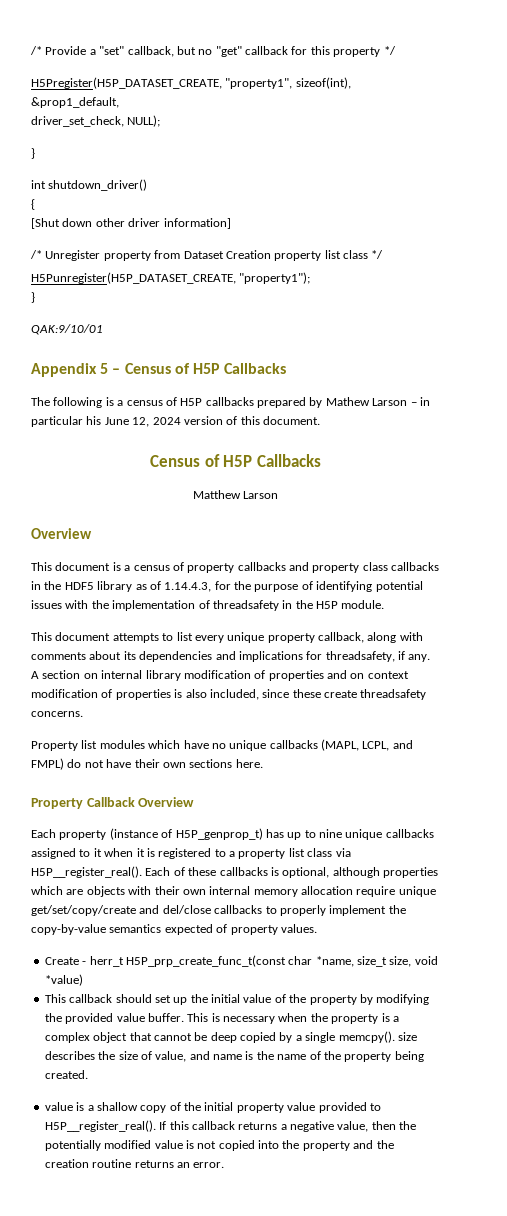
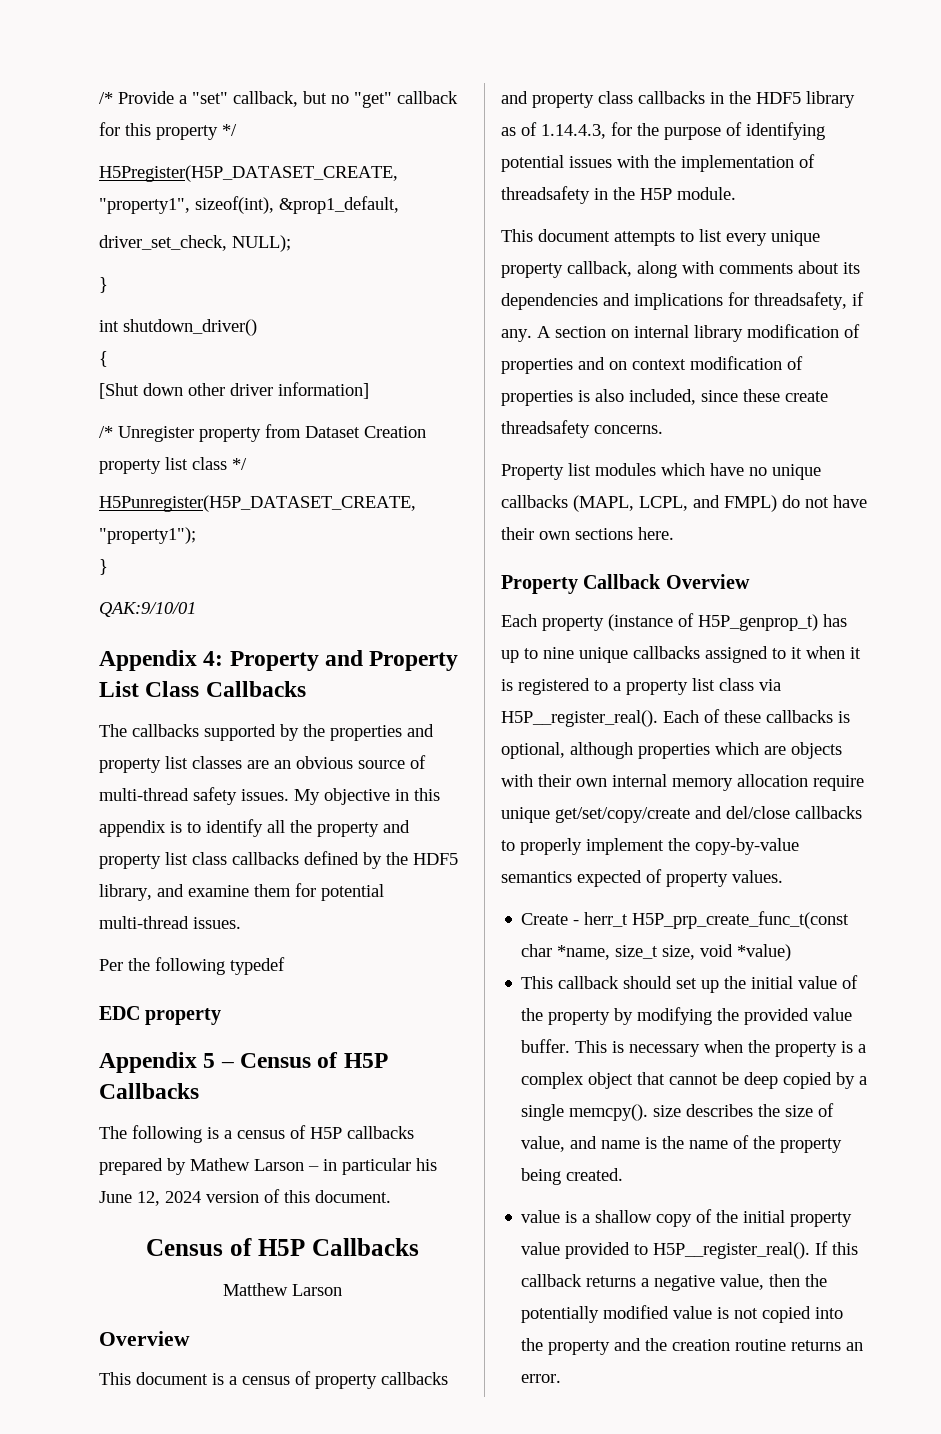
(103, 329) none -> [99,650,459,671] [99,681,306,697] [99,724,434,741] [99,755,426,773] [99,787,440,805] [99,819,410,837] [99,851,458,869] [99,883,384,901] [99,916,241,929] [99,957,285,975] [99,1006,222,1025] // Appendix 4: Property and Property List Class Callbacks // The callbacks supported by the properties and property list classes are an obvious source of multi-thread safety issues. My objective in this appendix is to identify all the property and property list class callbacks defined by the HDF5 library, and examine them for potential multi-thread issues. // Per the following typedef // EDC property

